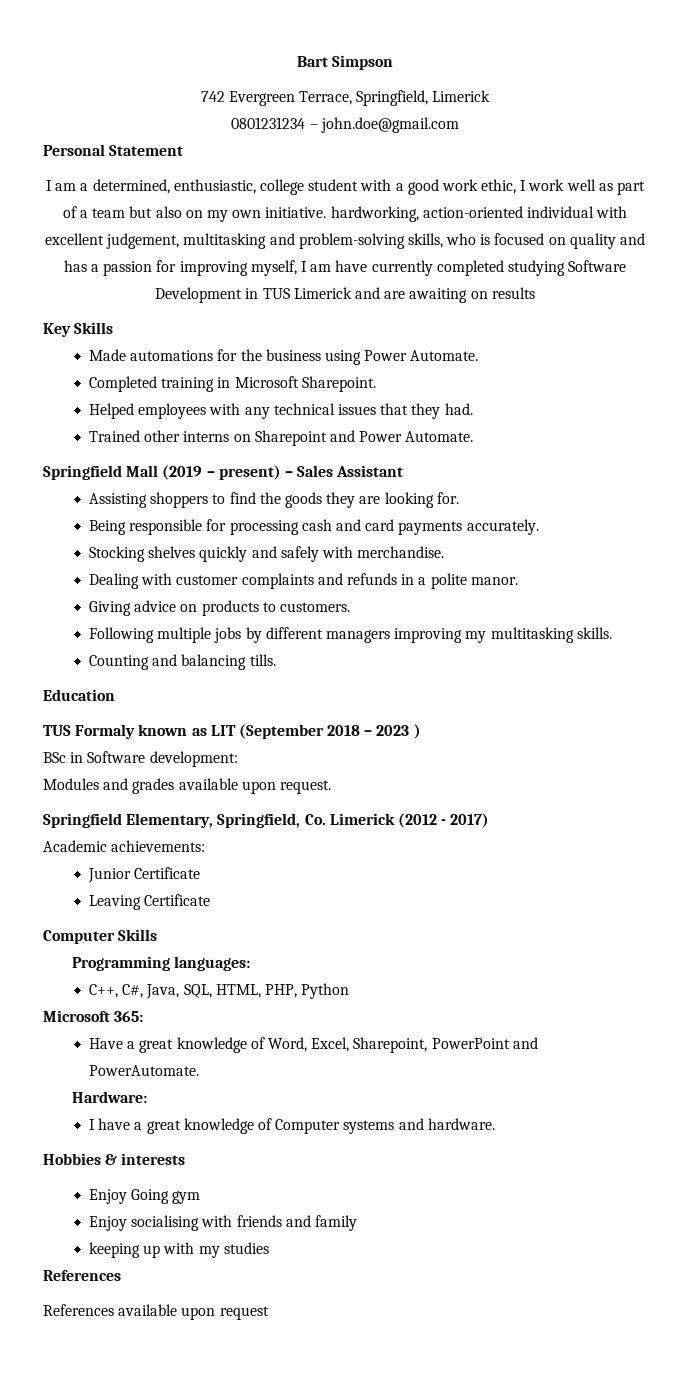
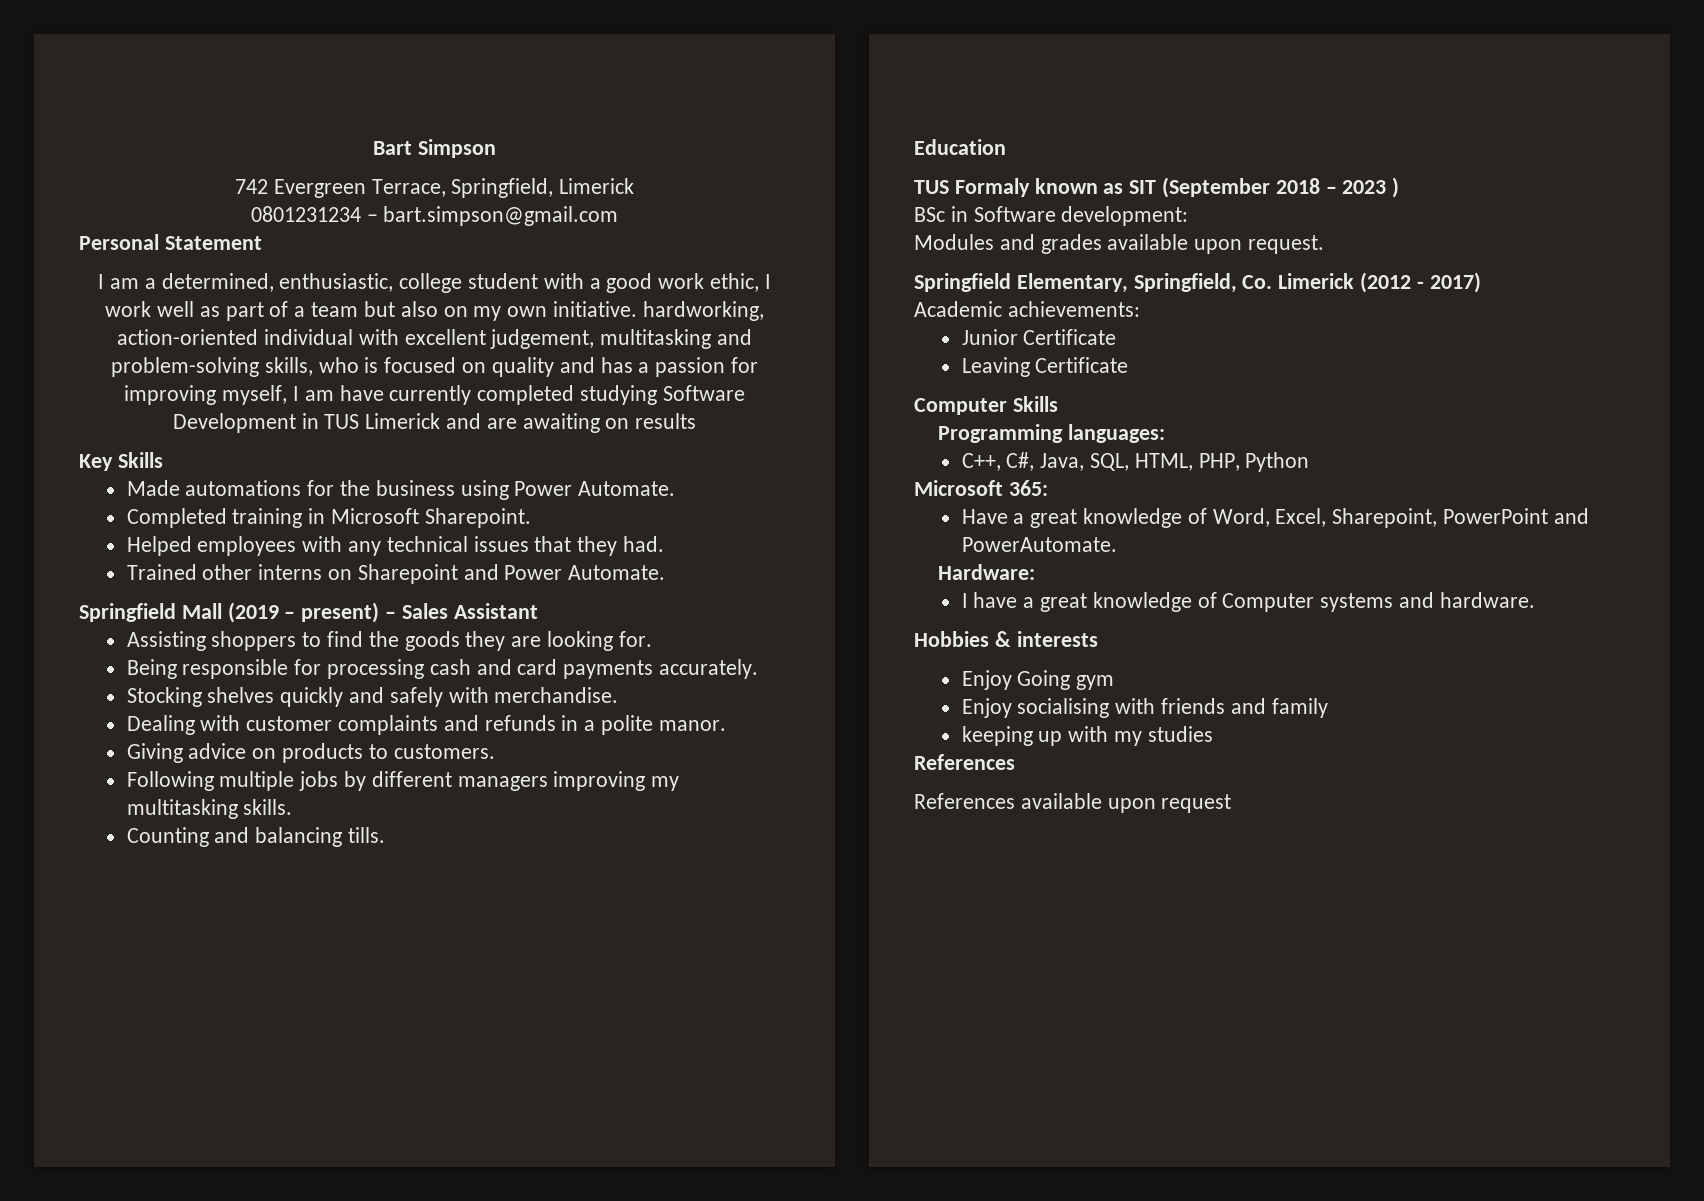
[320,117,459,133] john.doe@gmail.com -> [383,206,619,226] bart.simpson@gmail.com
[210,725,236,736] LIT -> [1129,180,1157,194] SIT

